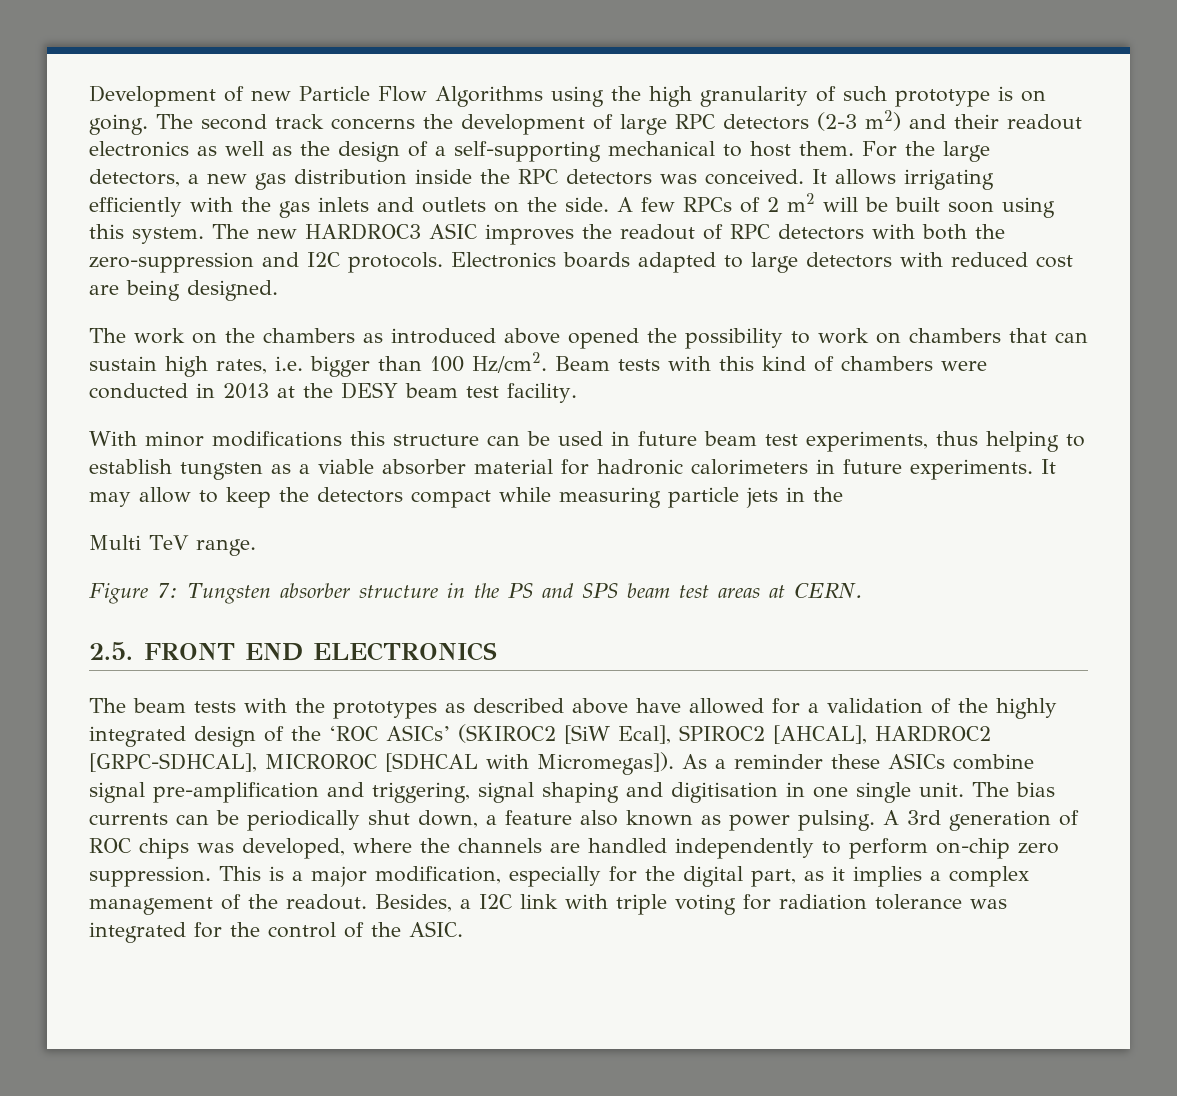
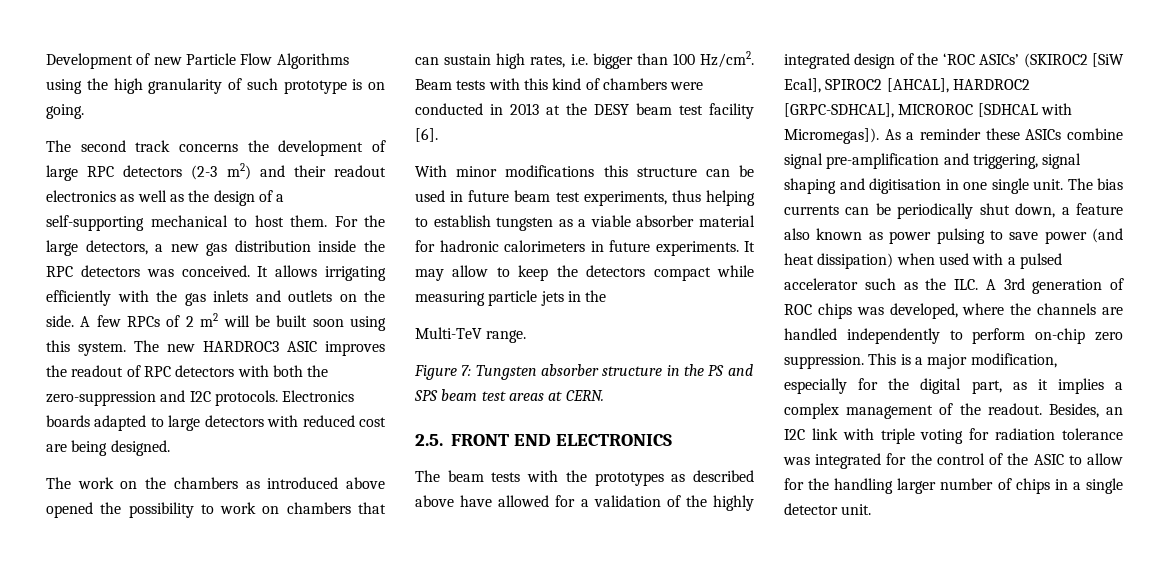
(148, 124) none -> (84, 111) //
[507,383,577,403] facility. -> [709,103,754,119] [415,128,438,142] facility [6].
[89,535,189,550] Multi TeV -> [415,327,482,339] Multi-TeV
[798,810,875,831] pulsing. -> [936,228,1123,244] [784,253,1062,269] [784,278,978,290] pulsing to save power (and heat dissipation) when used with a pulsed accelerator such as the ILC.
[460,899,471,909] a -> [1106,407,1123,415] an
[409,921,463,937] ASIC. -> [1033,453,1123,465] [784,478,1123,494] [784,503,872,515] ASIC to allow for the handling larger number of chips in a single detector unit.

